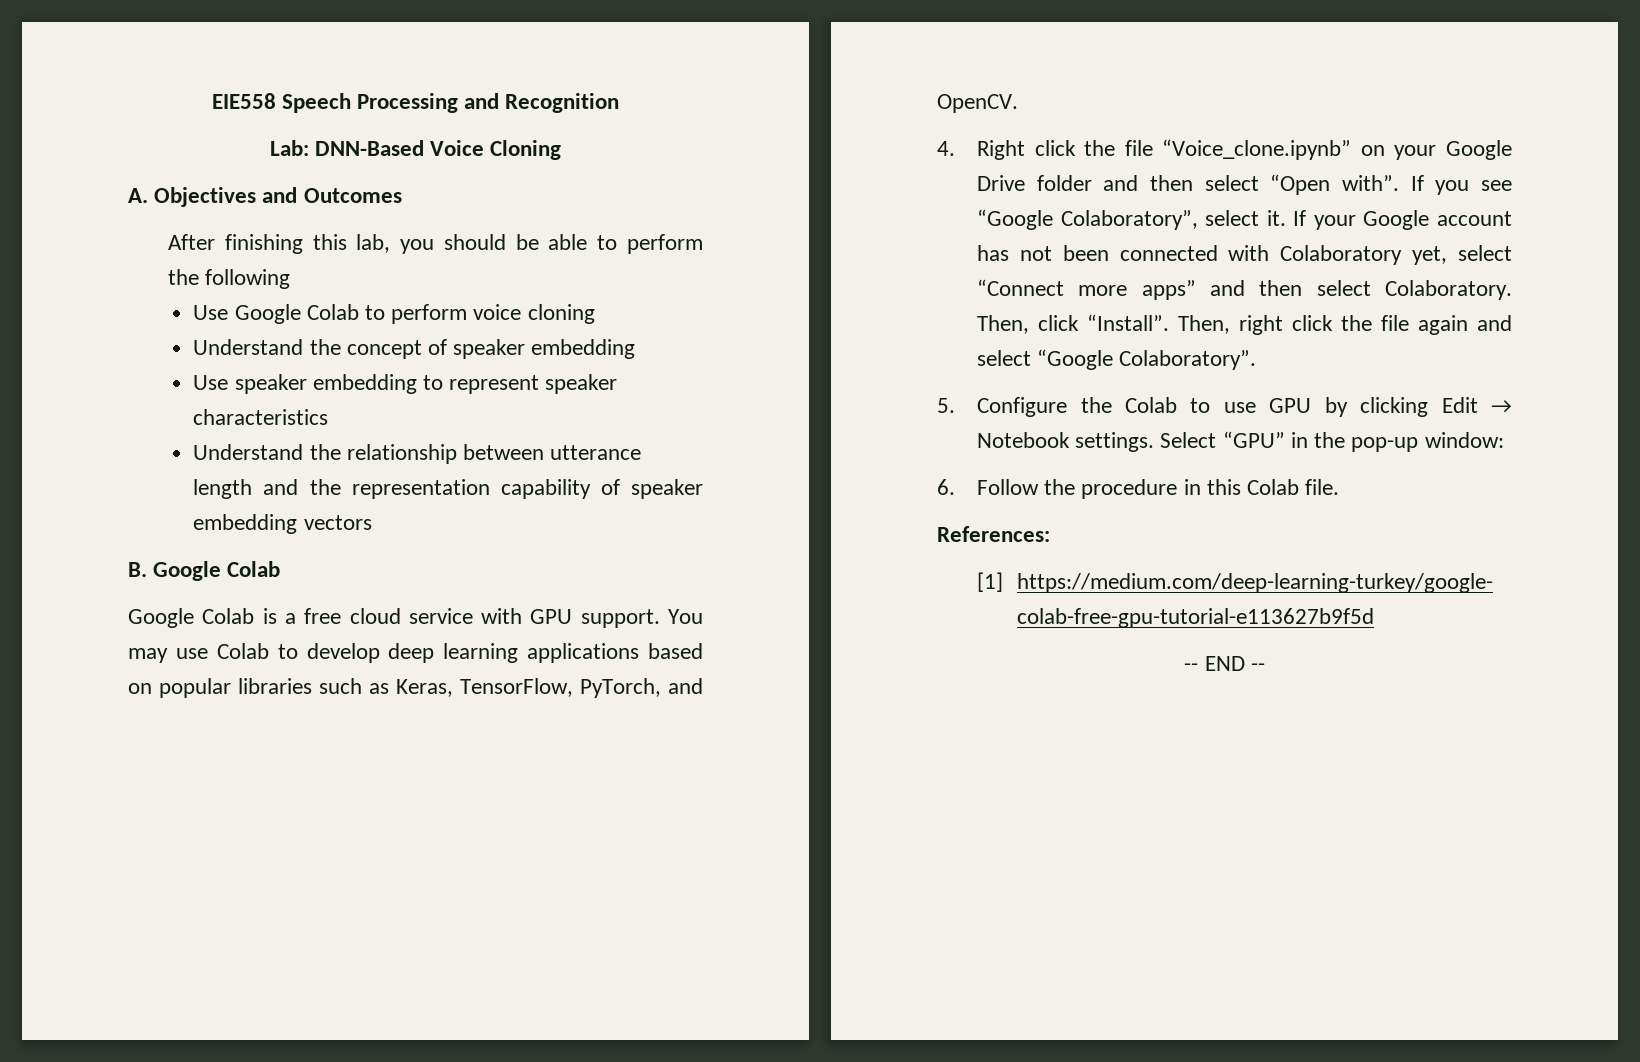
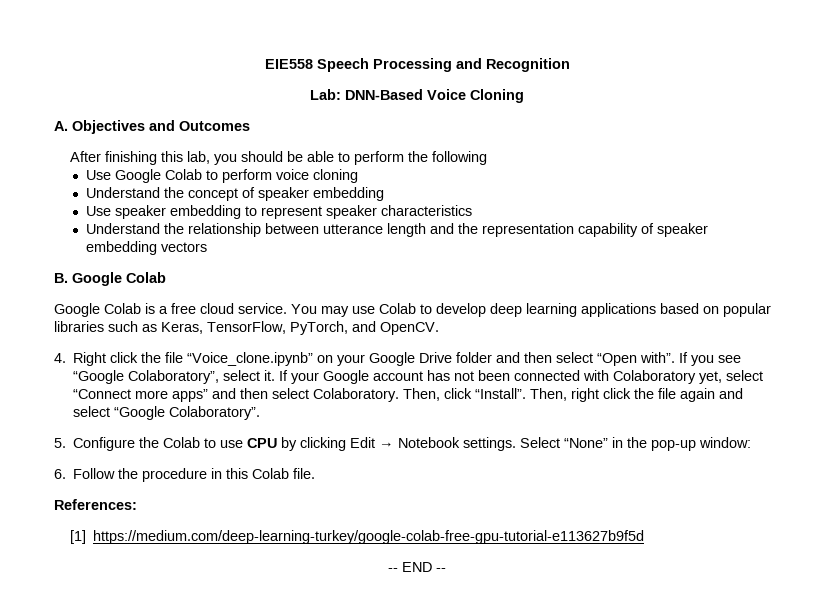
[408,608,660,628] service with GPU support. -> [238,303,287,314] service.
[1269,398,1312,413] GPU -> [247,438,278,448] CPU
[1222,431,1285,448] “GPU” -> [564,438,609,448] “None”

